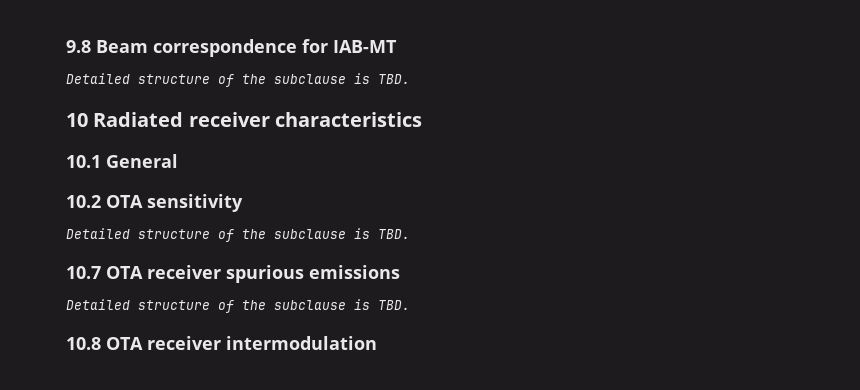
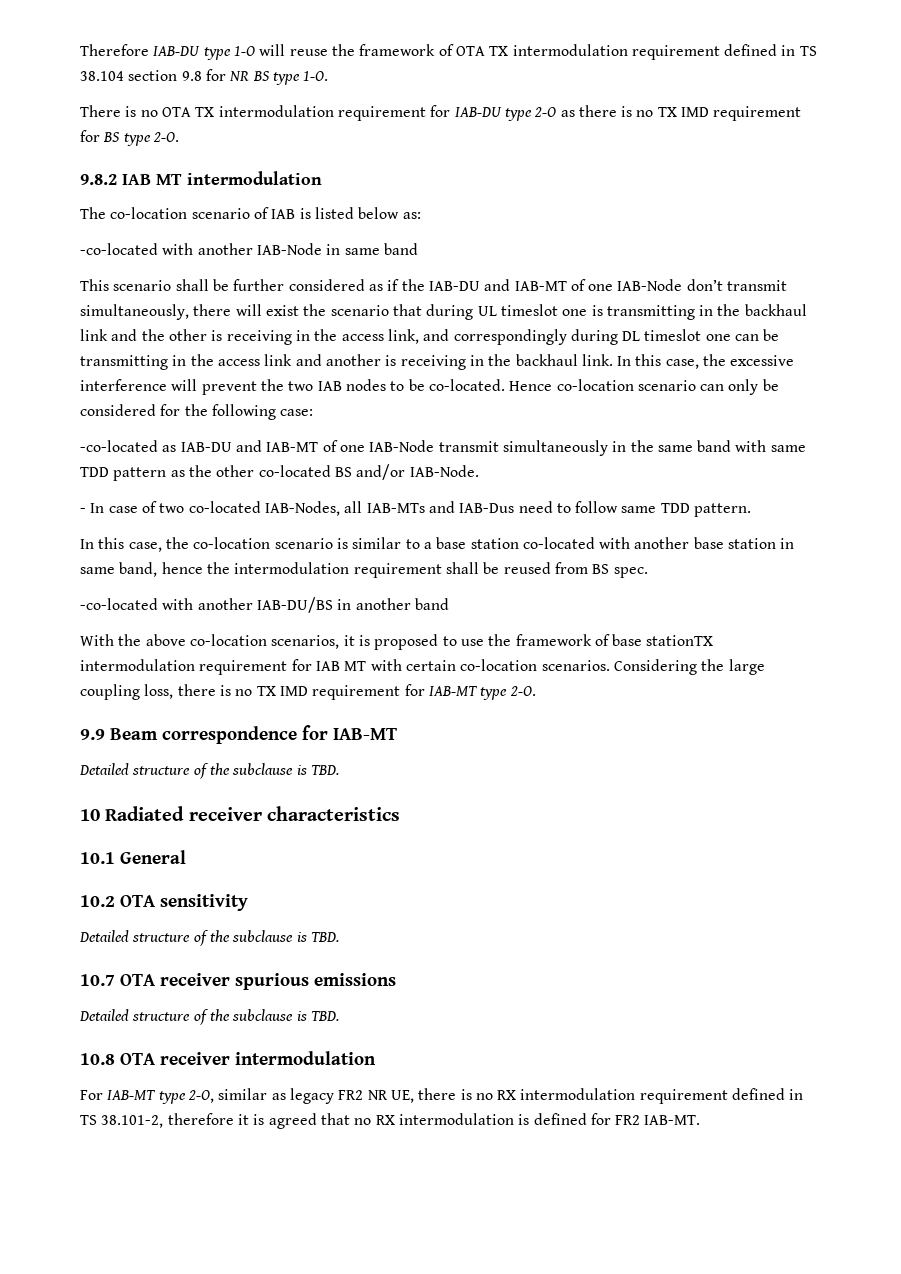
[66,40,91,53] 9.8 -> [80,44,817,60] [80,69,329,85] [80,105,802,121] [80,130,179,146] [80,171,322,185] [80,207,421,219] [80,243,418,255] [80,279,788,291] [80,304,807,320] [80,329,780,345] [80,354,795,370] [80,379,779,395] [80,404,314,420] [80,440,806,456] [80,464,479,481] [80,501,752,517] [80,537,795,552] [80,562,648,578] [80,597,449,613] [80,634,714,650] [80,659,765,675] [80,684,536,700] [80,729,105,740] Therefore IAB-DU type 1-O will reuse the framework of OTA TX intermodulation requirement defined in TS 38.104 section 9.8 for NR BS type 1-O. // There is no OTA TX intermodulation requirement for IAB-DU type 2-O as there is no TX IMD requirement for BS type 2-O. // 9.8.2 IAB MT intermodulation // The co-location scenario of IAB is listed below as: // -co-located with another IAB-Node in same band // This scenario shall be further considered as if the IAB-DU and IAB-MT of one IAB-Node don’t transmit simultaneously, there will exist the scenario that during UL timeslot one is transmitting in the backhaul link and the other is receiving in the access link, and correspondingly during DL timeslot one can be transmitting in the access link and another is receiving in the backhaul link. In this case, the excessive interference will prevent the two IAB nodes to be co-located. Hence co-location scenario can only be considered for the following case: // -co-located as IAB-DU and IAB-MT of one IAB-Node transmit simultaneously in the same band with same TDD pattern as the other co-located BS and/or IAB-Node. // - In case of two co-located IAB-Nodes, all IAB-MTs and IAB-Dus need to follow same TDD pattern. // In this case, the co-location scenario is similar to a base station co-located with another base station in same band, hence the intermodulation requirement shall be reused from BS spec. // -co-located with another IAB-DU/BS in another band // With the above co-location scenarios, it is proposed to use the framework of base stationTX intermodulation requirement for IAB MT with certain co-location scenarios. Considering the large coupling loss, there is no TX IMD requirement for IAB-MT type 2-O. // 9.9
(377, 343) none -> [80,1088,804,1104] [80,1113,701,1129] // For IAB-MT type 2-O, similar as legacy FR2 NR UE, there is no RX intermodulation requirement defined in TS 38.101-2, therefore it is agreed that no RX intermodulation is defined for FR2 IAB-MT.

